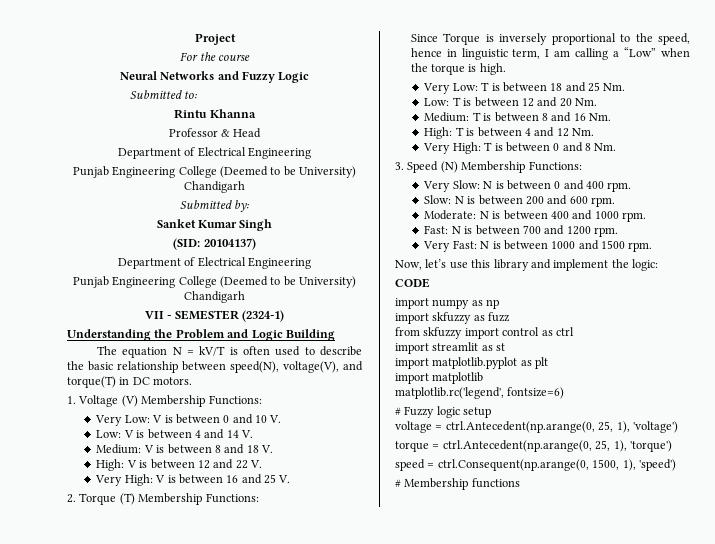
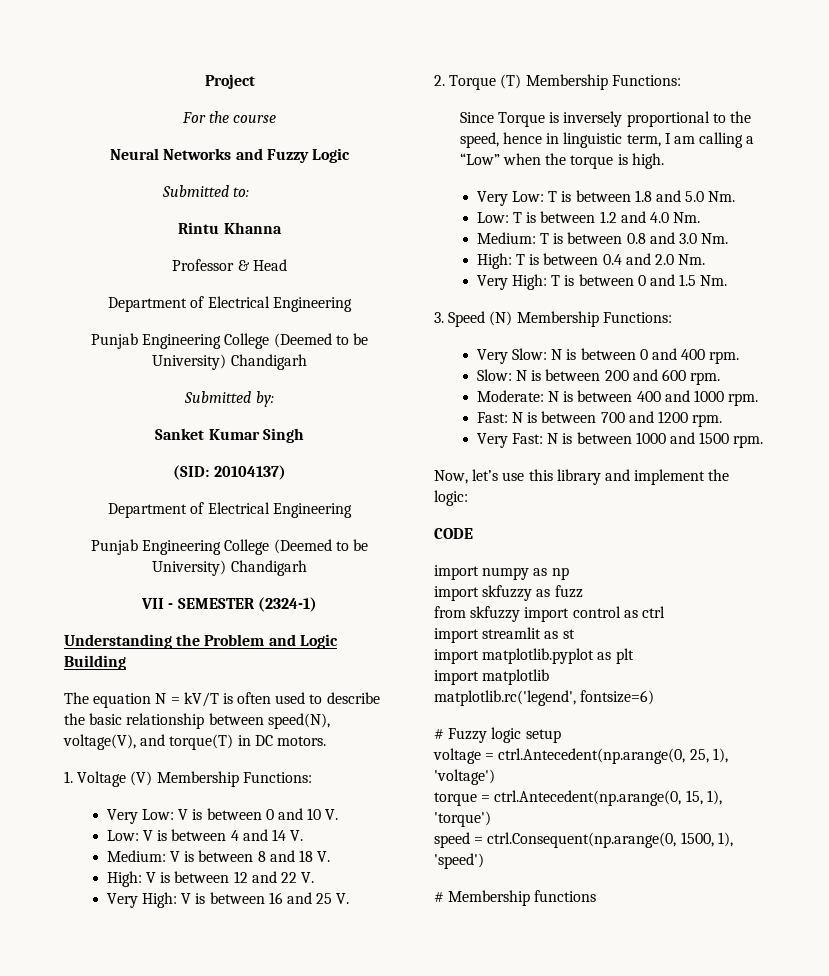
[550,82,601,92] 18 and 25 -> [634,190,705,202] 1.8 and 5.0
[521,97,572,107] 12 and 20 -> [599,211,669,223] 1.2 and 4.0
[541,112,586,122] 8 and 16 -> [626,232,697,244] 0.8 and 3.0
[524,127,569,137] 4 and 12 -> [602,253,674,265] 0.4 and 2.0
[585,143,592,151] 8 -> [679,274,697,286] 1.5
[595,440,611,451] 25, -> [685,790,703,805] 15,

